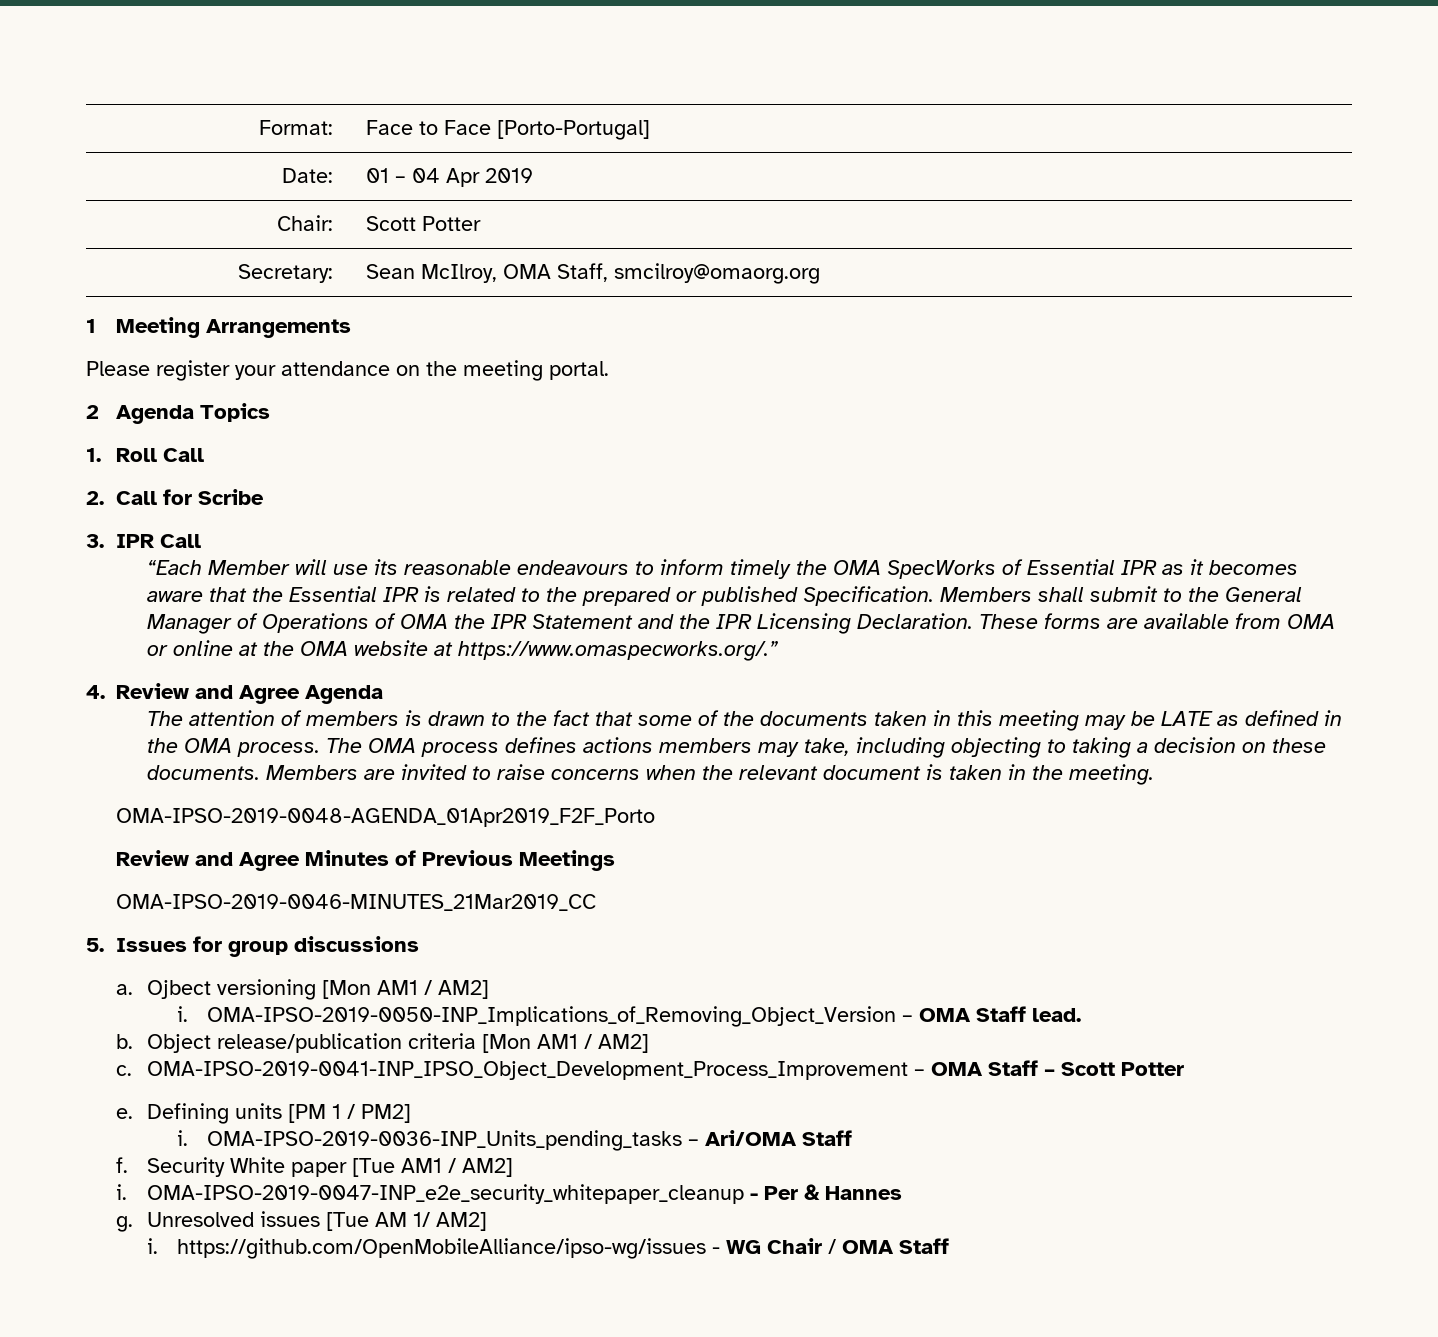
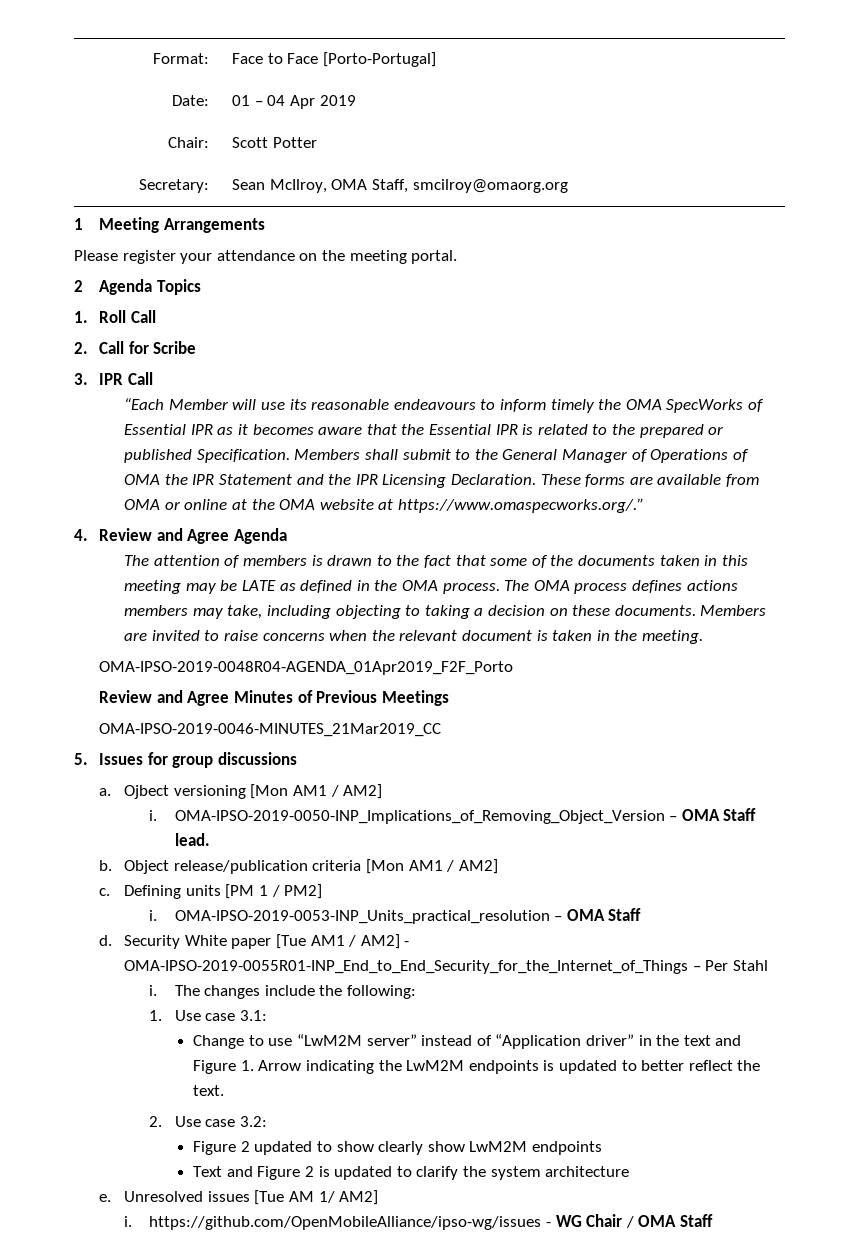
[116,808,656,827] OMA-IPSO-2019-0048-AGENDA_01Apr2019_F2F_Porto -> [99,661,514,675] OMA-IPSO-2019-0048R04-AGENDA_01Apr2019_F2F_Porto
[146,1060,1184,1080] [116,1108,134,1119] OMA-IPSO-2019-0041-INP_IPSO_Object_Development_Process_Improvement – OMA Staff – Scott Potter // e. -> (111, 892) none
[207,1130,798,1151] OMA-IPSO-2019-0036-INP_Units_pending_tasks – Ari/OMA -> [174,909,605,924] OMA-IPSO-2019-0053-INP_Units_practical_resolution – OMA
[116,1157,129,1173] f. -> [99,935,113,946] d.
[116,1184,902,1204] [116,1216,134,1232] // i. OMA-IPSO-2019-0047-INP_e2e_security_whitepaper_cleanup - Per & Hannes // g. -> [404,941,410,946] [124,960,769,974] [149,985,416,999] [149,1010,267,1021] [193,1034,742,1049] [193,1060,761,1074] [193,1085,225,1096] [149,1116,267,1127] [193,1141,603,1155] [193,1166,630,1180] [99,1194,112,1202] - OMA-IPSO-2019-0055R01-INP_End_to_End_Security_for_the_Internet_of_Things – Per Stahl // i. The changes include the following: // 1. Use case 3.1: // Change to use “LwM2M server” instead of “Application driver” in the text and Figure 1. Arrow indicating the LwM2M endpoints is updated to better reflect the text. // 2. Use case 3.2: // Figure 2 updated to show clearly show LwM2M endpoints // Text and Figure 2 is updated to clarify the system architecture // e.

